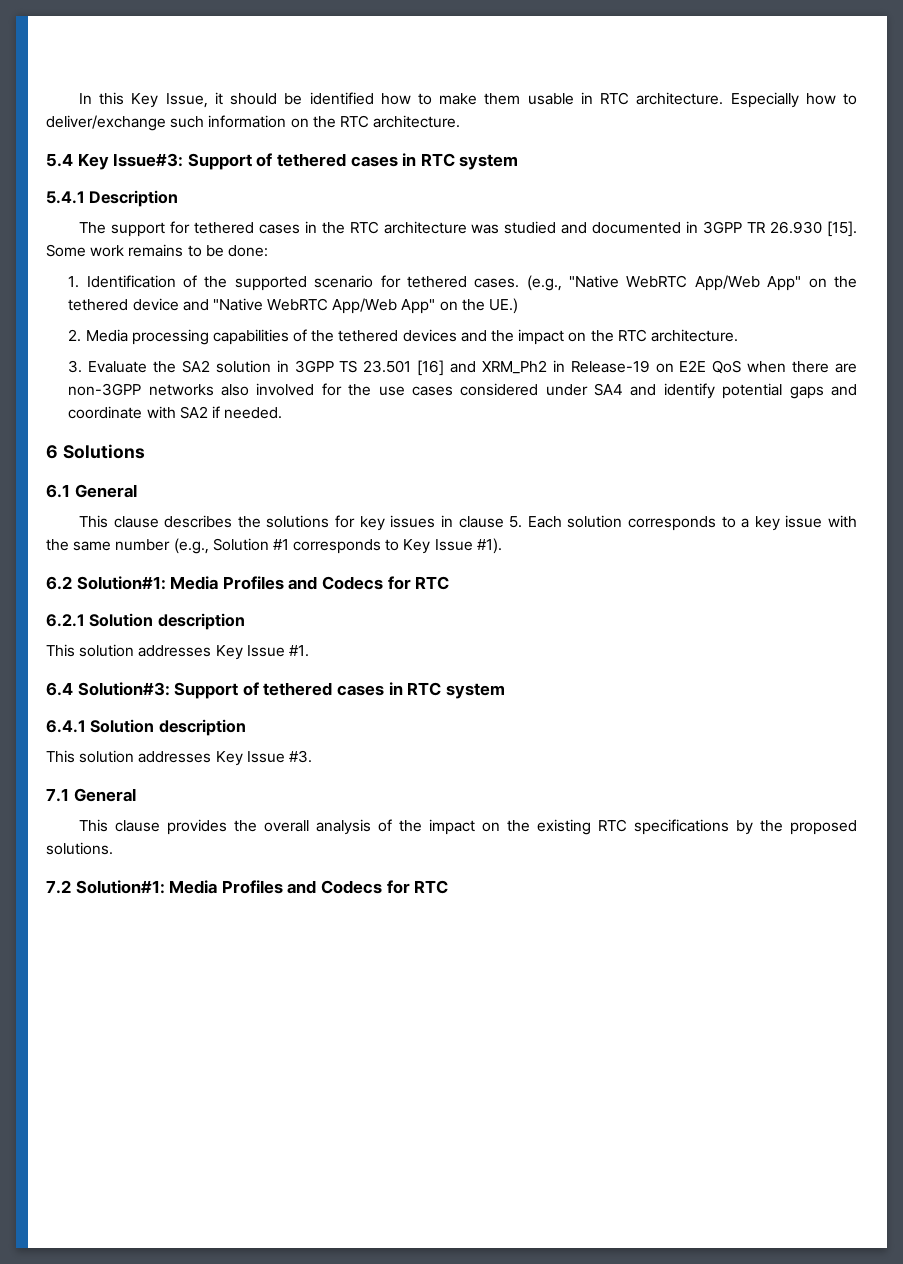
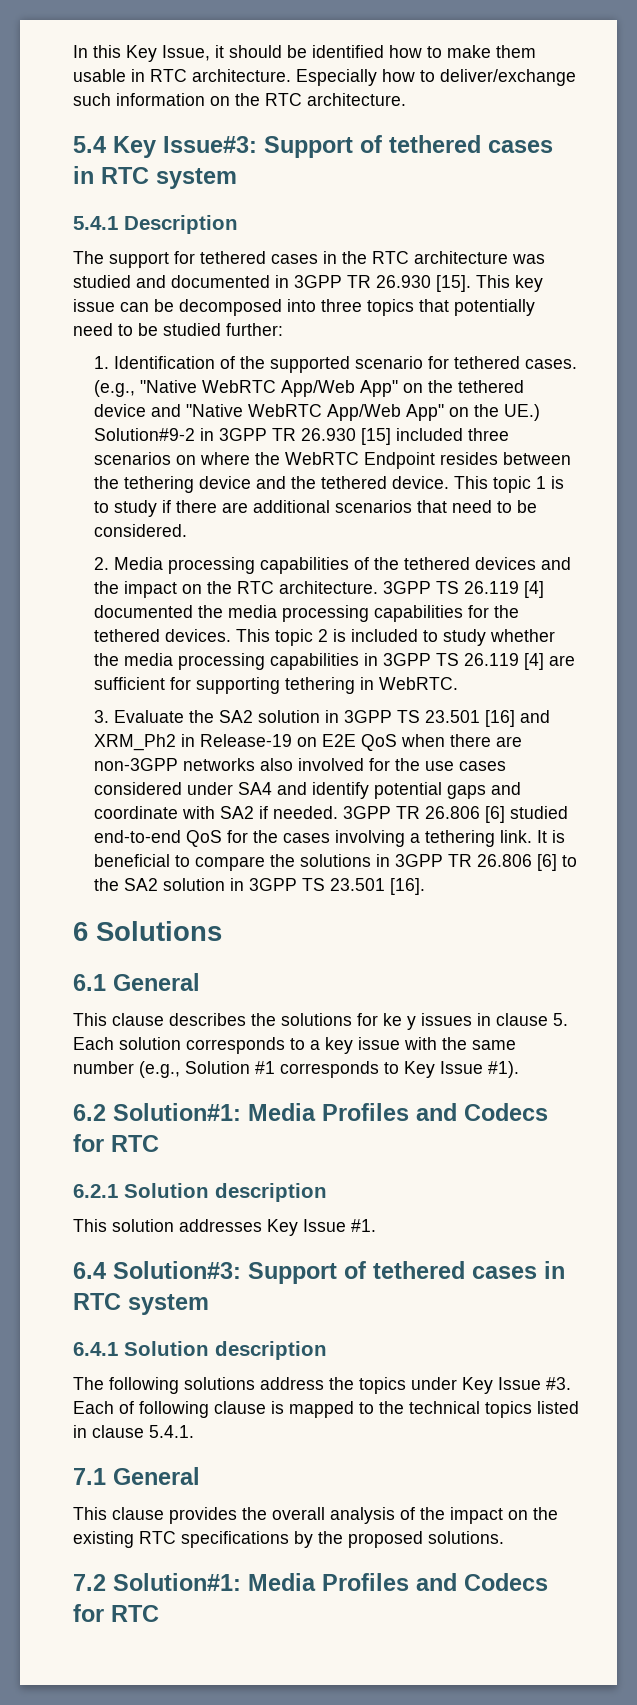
[46,244,268,257] Some work remains to be done: -> [476,275,543,292] [73,299,535,316] [73,323,283,336] This key issue can be decomposed into three topics that potentially need to be studied further:
(518, 306) none -> [94,428,510,445] [94,452,572,469] [94,476,565,493] [94,500,538,517] [94,524,188,537] Solution#9-2 in 3GPP TR 26.930 [15] included three scenarios on where the WebRTC Endpoint resides between the tethering device and the tethered device. This topic 1 is to study if there are additional scenarios that need to be considered.
(738, 335) none -> [383,581,545,598] [94,605,520,622] [94,629,556,646] [94,653,576,670] [94,677,459,694] 3GPP TS 26.119 [4] documented the media processing capabilities for the tethered devices. This topic 2 is included to study whether the media processing capabilities in 3GPP TS 26.119 [4] are sufficient for supporting tethering in WebRTC.
(283, 413) none -> [343,806,569,823] [94,830,566,847] [94,854,578,871] [94,878,426,895] 3GPP TR 26.806 [6] studied end-to-end QoS for the cases involving a tethering link. It is beneficial to compare the solutions in 3GPP TR 26.806 [6] to the SA2 solution in 3GPP TS 23.501 [16].
[359,516,385,531] key -> [383,1013,416,1030] ke y
[46,750,312,766] This solution addresses Key Issue #3. -> [73,1377,571,1394] [73,1401,579,1418] [73,1425,194,1438] The following solutions address the topics under Key Issue #3. Each of following clause is mapped to the technical topics listed in clause 5.4.1.

